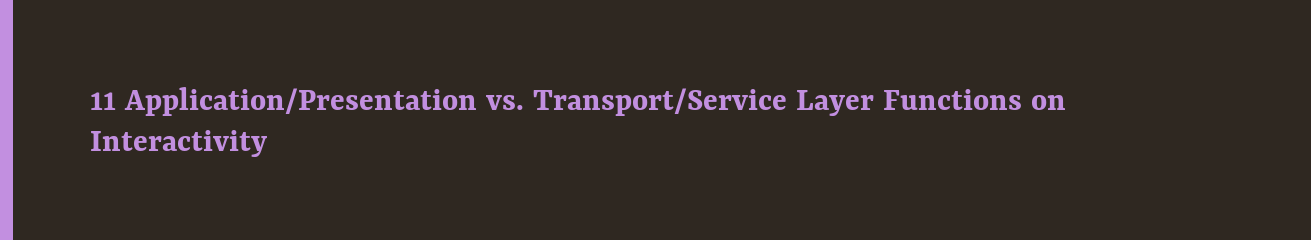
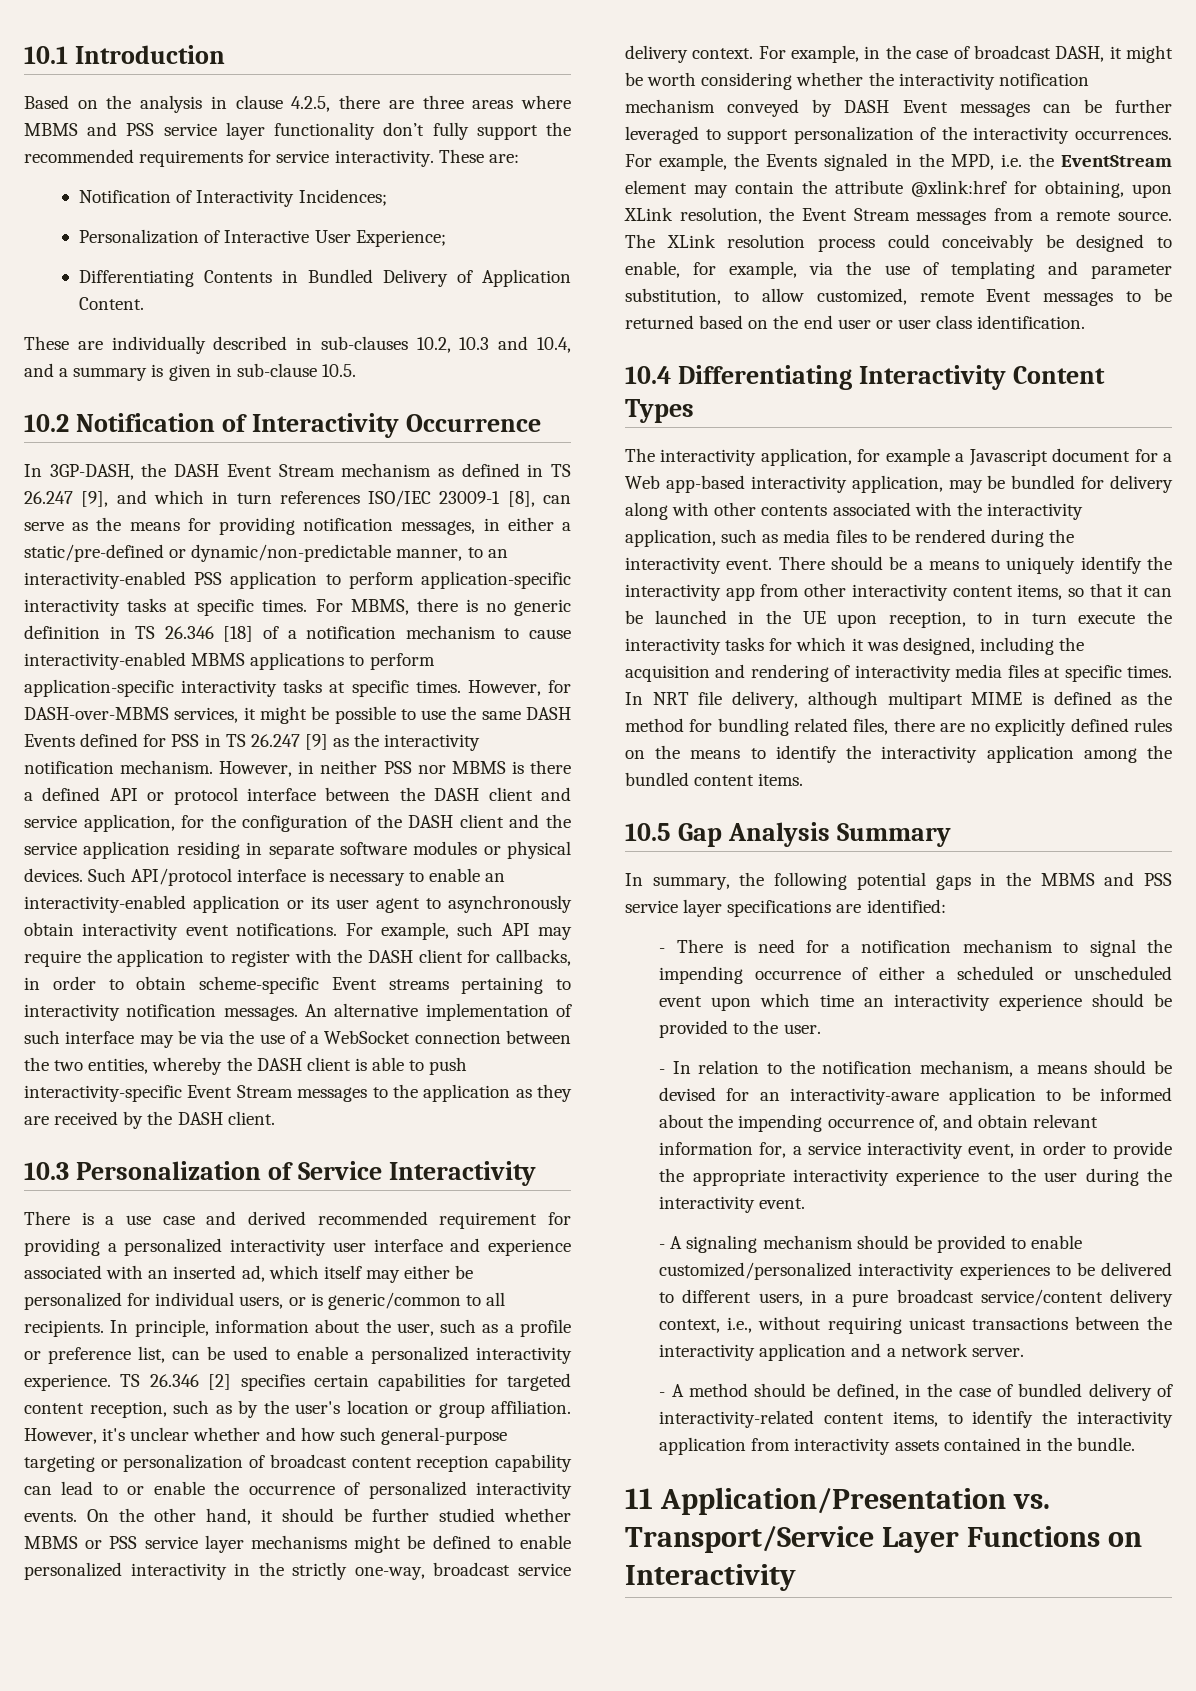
(90, 101) none -> [24,45,225,64] [24,95,572,113] [24,122,571,140] [24,149,519,167] [79,189,387,207] [79,229,446,247] [79,269,571,287] [79,297,145,310] [24,336,571,354] [24,363,356,381] [24,413,541,438] [24,463,571,480] [24,490,572,507] [24,517,571,535] [24,544,508,562] [24,571,571,589] [24,598,572,616] [24,625,571,642] [24,652,435,670] [24,679,571,697] [24,706,572,724] [24,733,481,751] [24,760,572,777] [24,787,571,805] [24,814,572,832] [24,841,571,859] [24,868,506,886] [24,895,572,913] [24,922,572,940] [24,949,571,967] [24,976,571,994] [24,1003,572,1021] [24,1030,571,1048] [24,1057,468,1075] [24,1084,572,1102] [24,1111,275,1129] [24,1161,536,1186] [24,1211,571,1229] [24,1238,571,1256] [24,1265,474,1283] [24,1292,506,1310] [24,1319,572,1337] [24,1346,573,1364] [24,1373,571,1391] [24,1400,571,1418] [24,1427,507,1445] [24,1454,572,1472] [24,1481,572,1499] [24,1508,571,1525] [24,1535,571,1553] [24,1562,571,1580] [625,45,1173,63] [625,72,1089,90] [625,99,1172,117] [625,126,1172,144] [625,153,1172,171] [625,180,1172,198] [624,207,1173,225] [625,234,1172,252] [625,261,1172,279] [625,288,1172,306] [625,315,1086,329] [625,365,1105,390] [625,399,694,423] [625,448,1172,466] [625,475,1173,493] [625,502,1083,520] [625,529,1075,547] [625,556,1172,574] [625,583,1172,601] [625,610,1172,628] [625,637,1085,655] [625,664,1172,682] [625,691,1172,709] [625,718,1172,736] [625,745,1172,763] [625,772,804,786] [625,822,951,847] [625,872,1172,890] [625,899,946,917] [659,939,1172,957] [659,966,1172,984] [659,993,1172,1011] [659,1020,821,1038] [659,1060,1172,1077] [659,1087,1172,1105] [659,1114,1099,1132] [659,1141,1172,1159] [659,1168,1172,1186] [659,1196,806,1213] [659,1235,1083,1253] [659,1262,1172,1280] [659,1289,1173,1307] [659,1316,1172,1334] [659,1343,1024,1361] [659,1383,1173,1401] [659,1410,1173,1428] [659,1437,1136,1455] 10.1 Introduction // Based on the analysis in clause 4.2.5, there are three areas where MBMS and PSS service layer functionality don’t fully support the recommended requirements for service interactivity. These are: // Notification of Interactivity Incidences; // Personalization of Interactive User Experience; // Differentiating Contents in Bundled Delivery of Application Content. // These are individually described in sub-clauses 10.2, 10.3 and 10.4, and a summary is given in sub-clause 10.5. // 10.2 Notification of Interactivity Occurrence // In 3GP-DASH, the DASH Event Stream mechanism as defined in TS 26.247 [9], and which in turn references ISO/IEC 23009-1 [8], can serve as the means for providing notification messages, in either a static/pre-defined or dynamic/non-predictable manner, to an interactivity-enabled PSS application to perform application-specific interactivity tasks at specific times. For MBMS, there is no generic definition in TS 26.346 [18] of a notification mechanism to cause interactivity-enabled MBMS applications to perform application-specific interactivity tasks at specific times. However, for DASH-over-MBMS services, it might be possible to use the same DASH Events defined for PSS in TS 26.247 [9] as the interactivity notification mechanism. However, in neither PSS nor MBMS is there a defined API or protocol interface between the DASH client and service application, for the configuration of the DASH client and the service application residing in separate software modules or physical devices. Such API/protocol interface is necessary to enable an interactivity-enabled application or its user agent to asynchronously obtain interactivity event notifications. For example, such API may require the application to register with the DASH client for callbacks, in order to obtain scheme-specific Event streams pertaining to interactivity notification messages. An alternative implementation of such interface may be via the use of a WebSocket connection between the two entities, whereby the DASH client is able to push interactivity-specific Event Stream messages to the application as they are received by the DASH client. // 10.3 Personalization of Service Interactivity // There is a use case and derived recommended requirement for providing a personalized interactivity user interface and experience associated with an inserted ad, which itself may either be personalized for individual users, or is generic/common to all recipients. In principle, information about the user, such as a profile or preference list, can be used to enable a personalized interactivity experience. TS 26.346 [2] specifies certain capabilities for targeted content reception, such as by the user's location or group affiliation. However, it's unclear whether and how such general-purpose targeting or personalization of broadcast content reception capability can lead to or enable the occurrence of personalized interactivity events. On the other hand, it should be further studied whether MBMS or PSS service layer mechanisms might be defined to enable personalized interactivity in the strictly one-way, broadcast service delivery context. For example, in the case of broadcast DASH, it might be worth considering whether the interactivity notification mechanism conveyed by DASH Event messages can be further leveraged to support personalization of the interactivity occurrences. For example, the Events signaled in the MPD, i.e. the EventStream element may contain the attribute @xlink:href for obtaining, upon XLink resolution, the Event Stream messages from a remote source. The XLink resolution process could conceivably be designed to enable, for example, via the use of templating and parameter substitution, to allow customized, remote Event messages to be returned based on the end user or user class identification. // 10.4 Differentiating Interactivity Content Types // The interactivity application, for example a Javascript document for a Web app-based interactivity application, may be bundled for delivery along with other contents associated with the interactivity application, such as media files to be rendered during the interactivity event. There should be a means to uniquely identify the interactivity app from other interactivity content items, so that it can be launched in the UE upon reception, to in turn execute the interactivity tasks for which it was designed, including the acquisition and rendering of interactivity media files at specific times. In NRT file delivery, although multipart MIME is defined as the method for bundling related files, there are no explicitly defined rules on the means to identify the interactivity application among the bundled content items. // 10.5 Gap Analysis Summary // In summary, the following potential gaps in the MBMS and PSS service layer specifications are identified: // - There is need for a notification mechanism to signal the impending occurrence of either a scheduled or unscheduled event upon which time an interactivity experience should be provided to the user. // - In relation to the notification mechanism, a means should be devised for an interactivity-aware application to be informed about the impending occurrence of, and obtain relevant information for, a service interactivity event, in order to provide the appropriate interactivity experience to the user during the interactivity event. // - A signaling mechanism should be provided to enable customized/personalized interactivity experiences to be delivered to different users, in a pure broadcast service/content delivery context, i.e., without requiring unicast transactions between the interactivity application and a network server. // - A method should be defined, in the case of bundled delivery of interactivity-related content items, to identify the interactivity application from interactivity assets contained in the bundle. //

